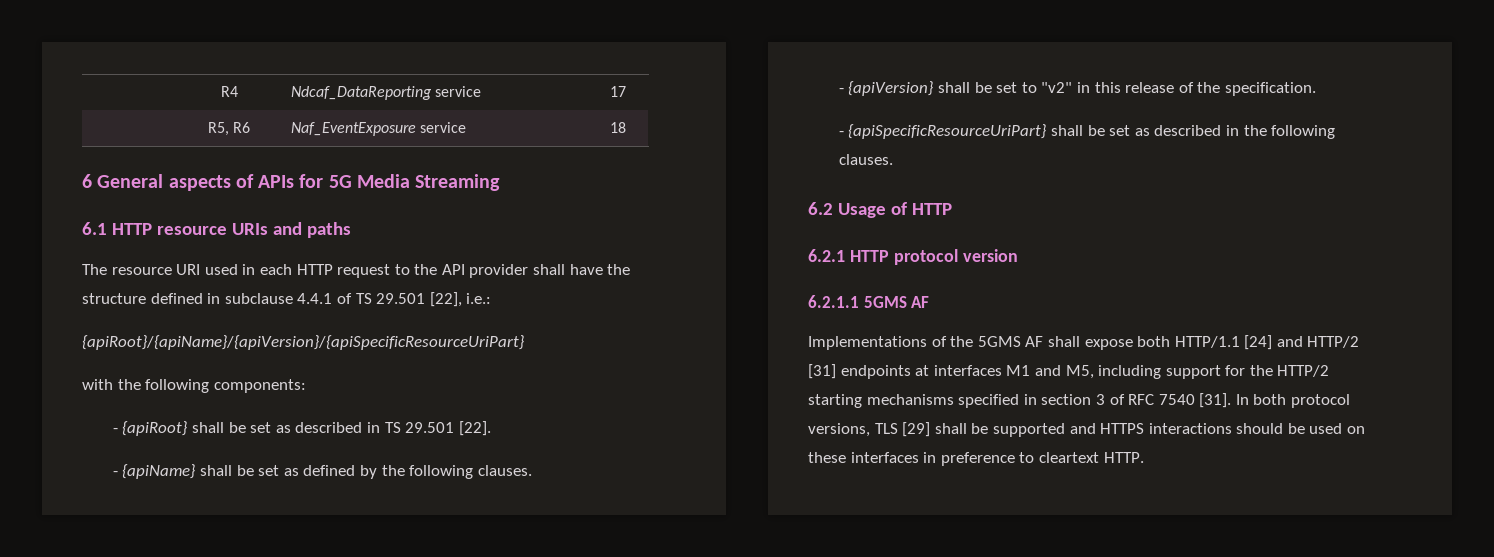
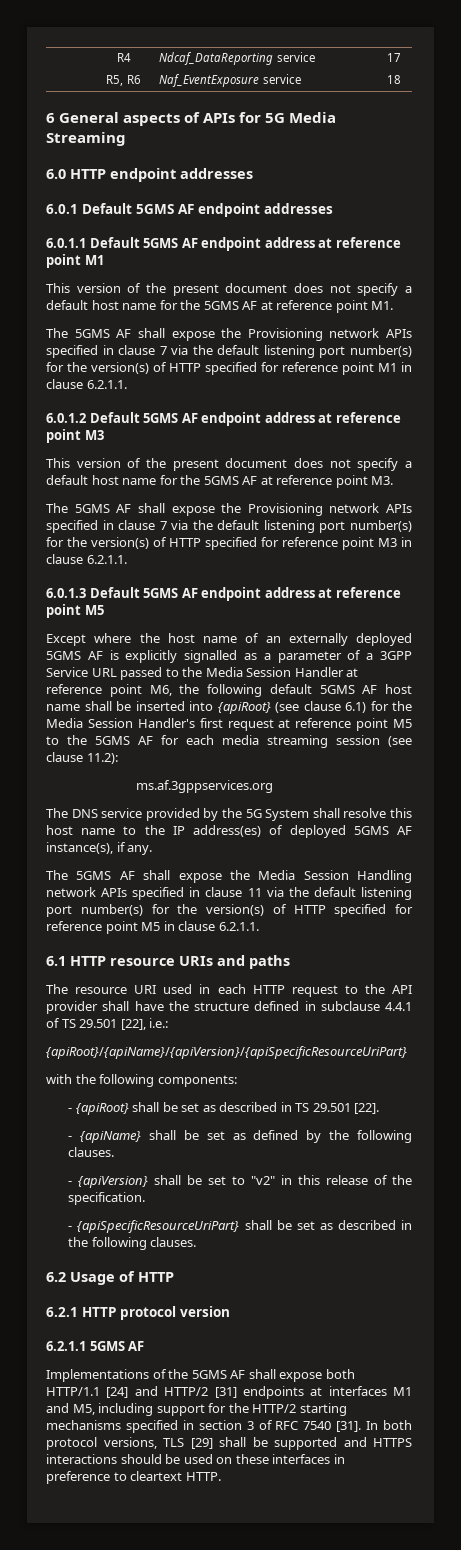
(501, 182) none -> [46,168,253,182] [46,203,333,217] [46,237,401,251] [46,254,104,268] [46,283,413,296] [46,300,394,313] [46,328,412,341] [46,345,412,358] [46,362,412,375] [46,379,127,389] [46,412,401,426] [46,429,104,443] [46,458,413,471] [46,475,394,488] [46,503,412,516] [46,520,412,533] [46,537,412,550] [46,554,127,564] [46,587,401,601] [46,604,104,618] [46,633,412,646] [46,650,413,663] [46,667,359,680] [46,684,412,697] [46,701,412,714] [46,718,412,731] [46,735,412,748] [46,752,118,764] [135,780,273,793] [46,808,412,821] [46,825,412,838] [46,842,153,855] [46,870,412,883] [46,887,412,900] [46,904,413,917] [46,921,259,934] // 6.0 HTTP endpoint addresses // 6.0.1 Default 5GMS AF endpoint addresses // 6.0.1.1 Default 5GMS AF endpoint address at reference point M1 // This version of the present document does not specify a default host name for the 5GMS AF at reference point M1. // The 5GMS AF shall expose the Provisioning network APIs specified in clause 7 via the default listening port number(s) for the version(s) of HTTP specified for reference point M1 in clause 6.2.1.1. // 6.0.1.2 Default 5GMS AF endpoint address at reference point M3 // This version of the present document does not specify a default host name for the 5GMS AF at reference point M3. // The 5GMS AF shall expose the Provisioning network APIs specified in clause 7 via the default listening port number(s) for the version(s) of HTTP specified for reference point M3 in clause 6.2.1.1. // 6.0.1.3 Default 5GMS AF endpoint address at reference point M5 // Except where the host name of an externally deployed 5GMS AF is explicitly signalled as a parameter of a 3GPP Service URL passed to the Media Session Handler at reference point M6, the following default 5GMS AF host name shall be inserted into {apiRoot} (see clause 6.1) for the Media Session Handler's first request at reference point M5 to the 5GMS AF for each media streaming session (see clause 11.2): // ms.af.3gppservices.org // The DNS service provided by the 5G System shall resolve this host name to the IP address(es) of deployed 5GMS AF instance(s), if any. // The 5GMS AF shall expose the Media Session Handling network APIs specified in clause 11 via the default listening port number(s) for the version(s) of HTTP specified for reference point M5 in clause 6.2.1.1.

